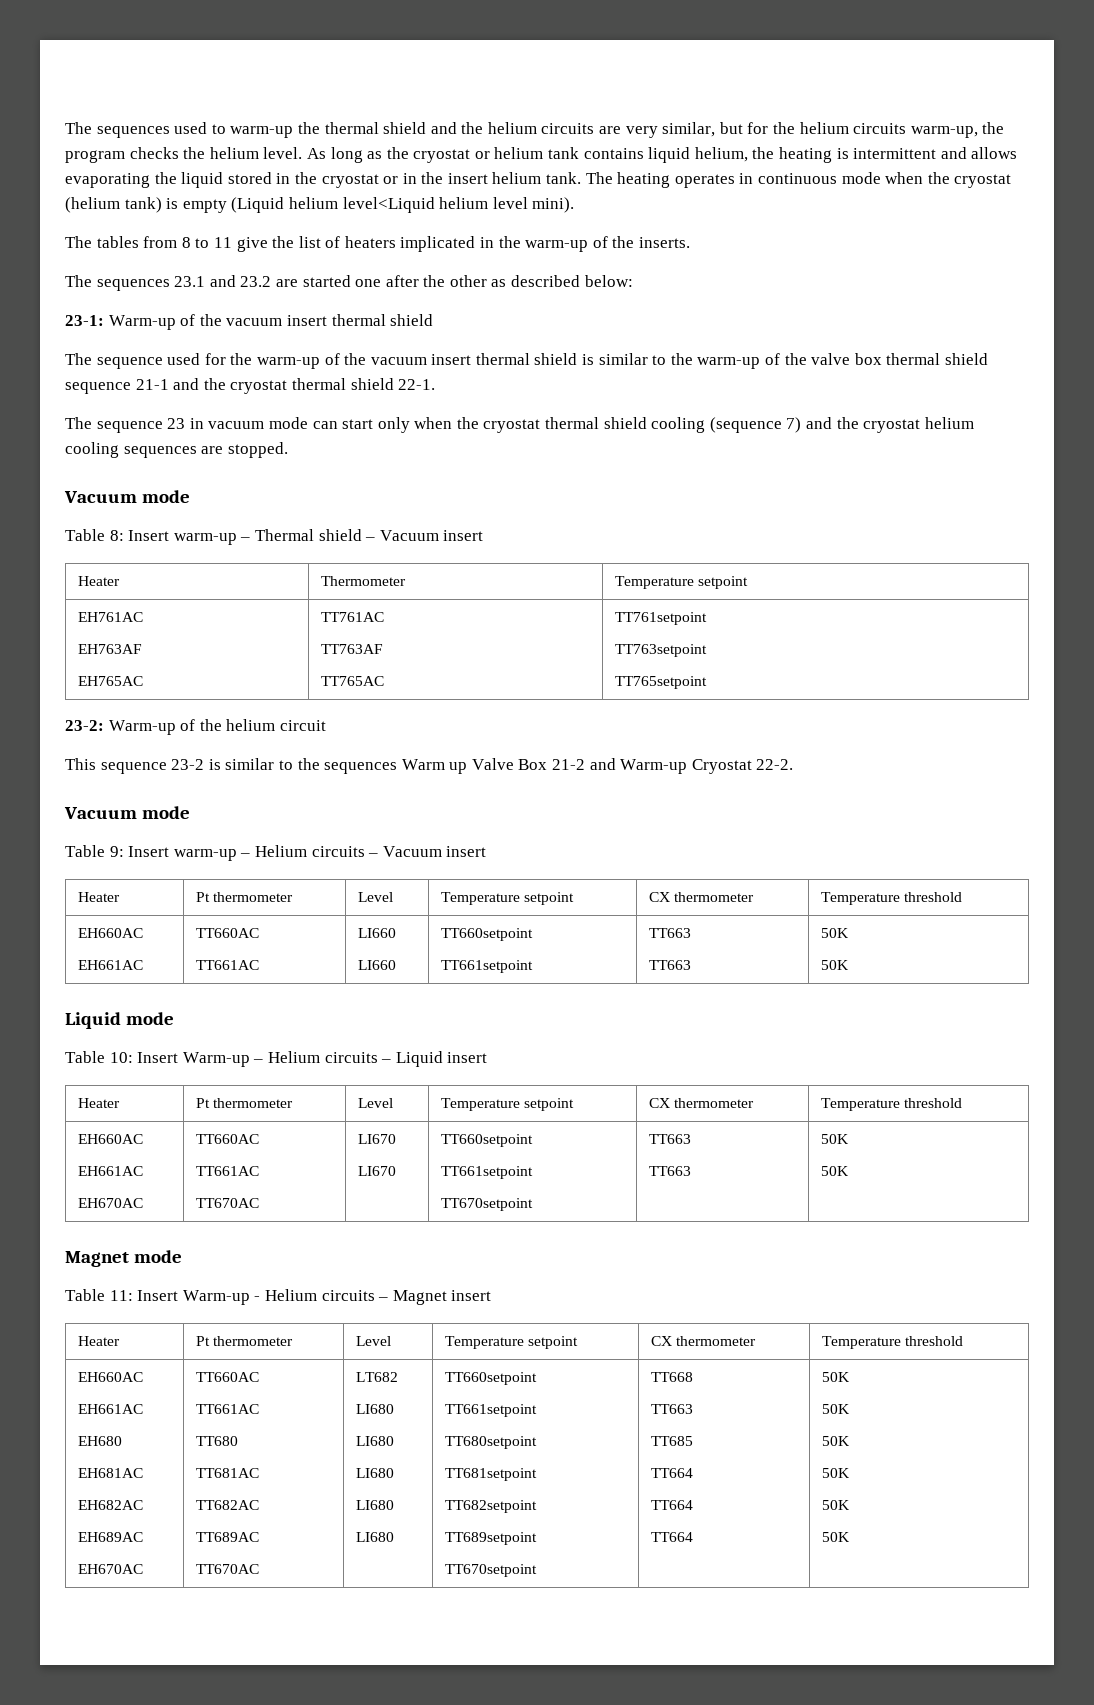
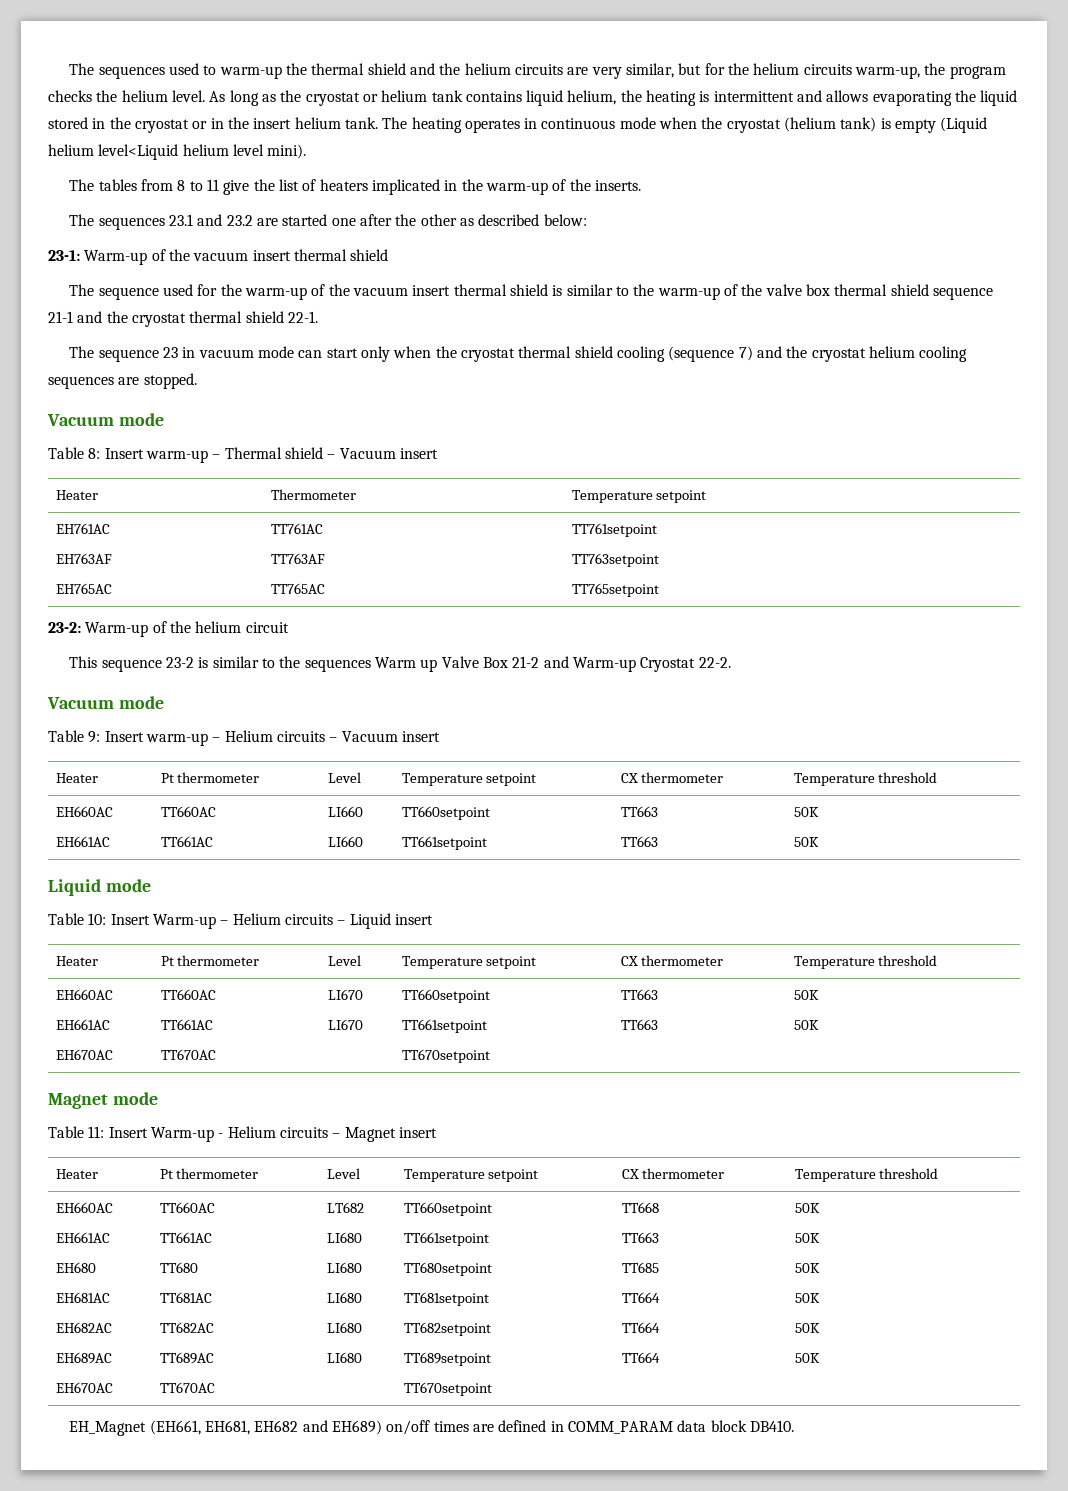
(850, 1537) none -> [69,1420,794,1436] // EH_Magnet (EH661, EH681, EH682 and EH689) on/off times are defined in COMM_PARAM data block DB410.

